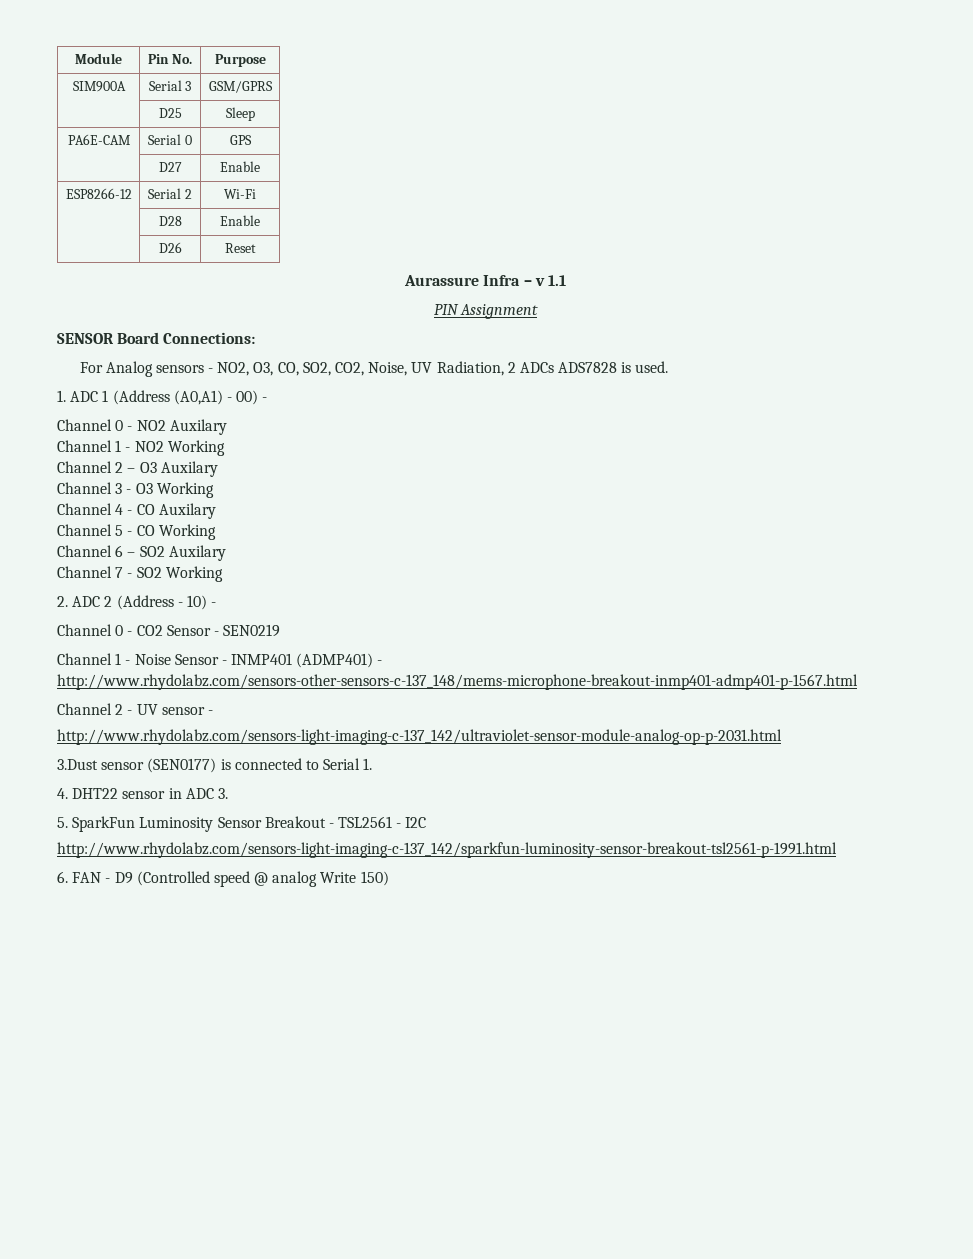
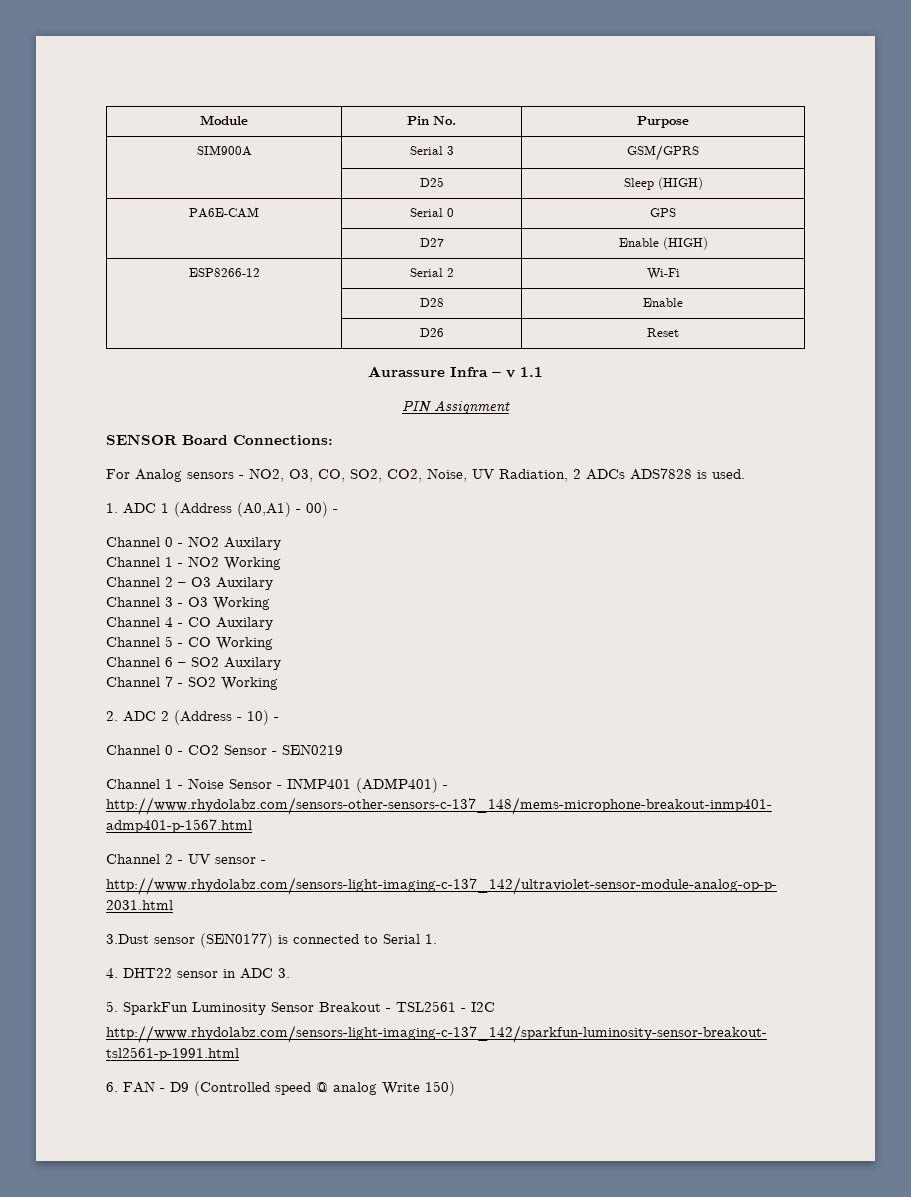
(255, 114) none -> [657,177,703,190] (HIGH)
(260, 166) none -> [662,237,708,250] (HIGH)

